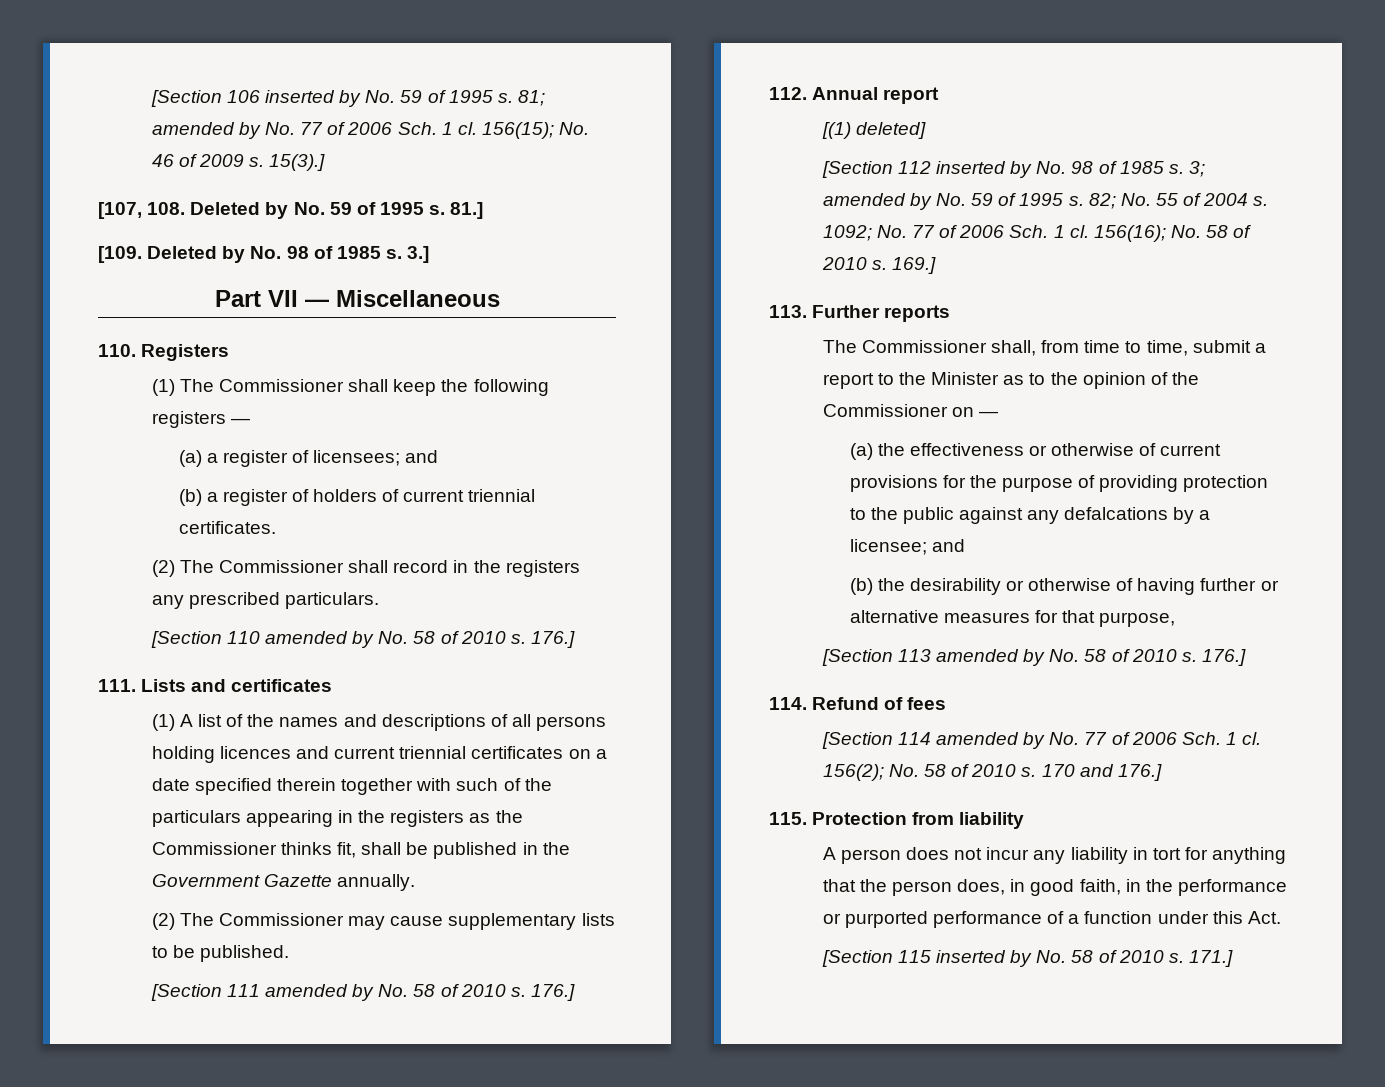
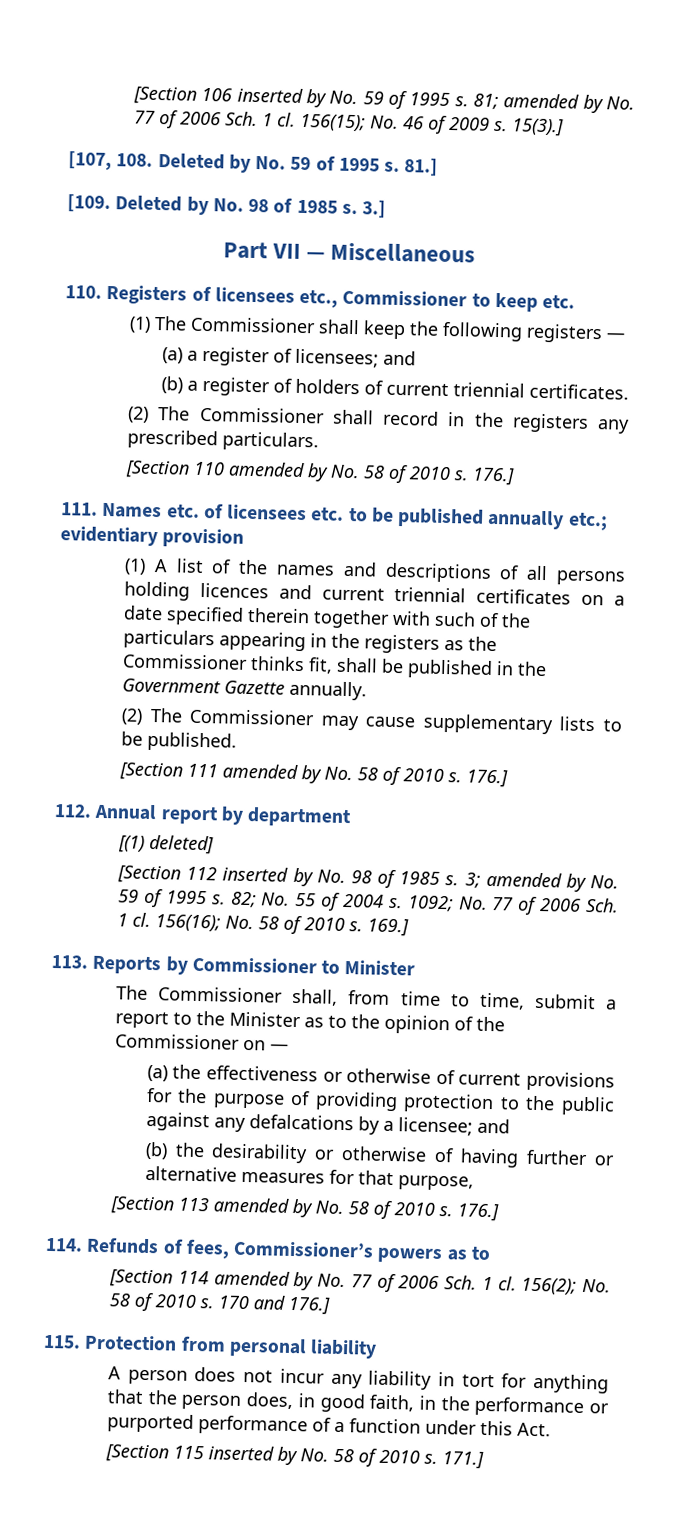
(230, 352) none -> [191,285,576,312] of licensees etc., Commissioner to keep etc.
[141,679,333,692] Lists and certificates -> [102,502,608,531] [60,526,245,548] Names etc. of licensees etc. to be published annually etc.; evidentiary provision
(940, 95) none -> [220,806,353,828] by department
[812,305,951,322] Further reports -> [92,955,416,976] Reports by Commissioner to Minister
[812,697,947,710] Refund of fees -> [86,1236,491,1264] Refunds of fees, Commissioner’s powers as to
(955, 818) none -> [228,1337,307,1358] personal

